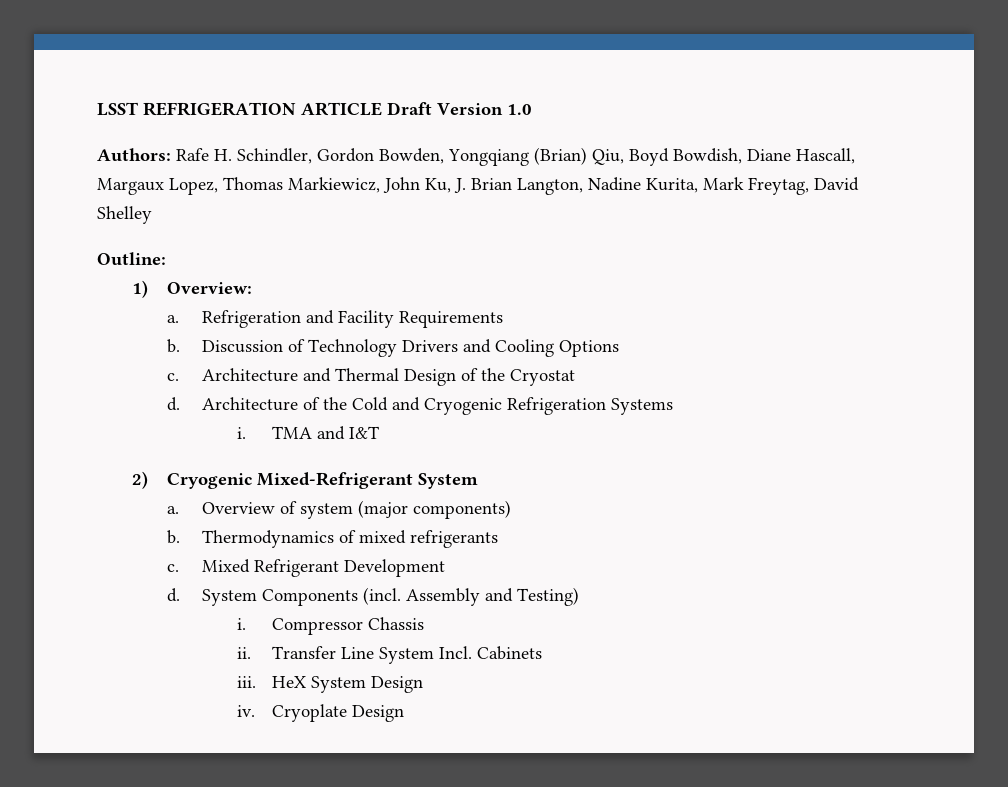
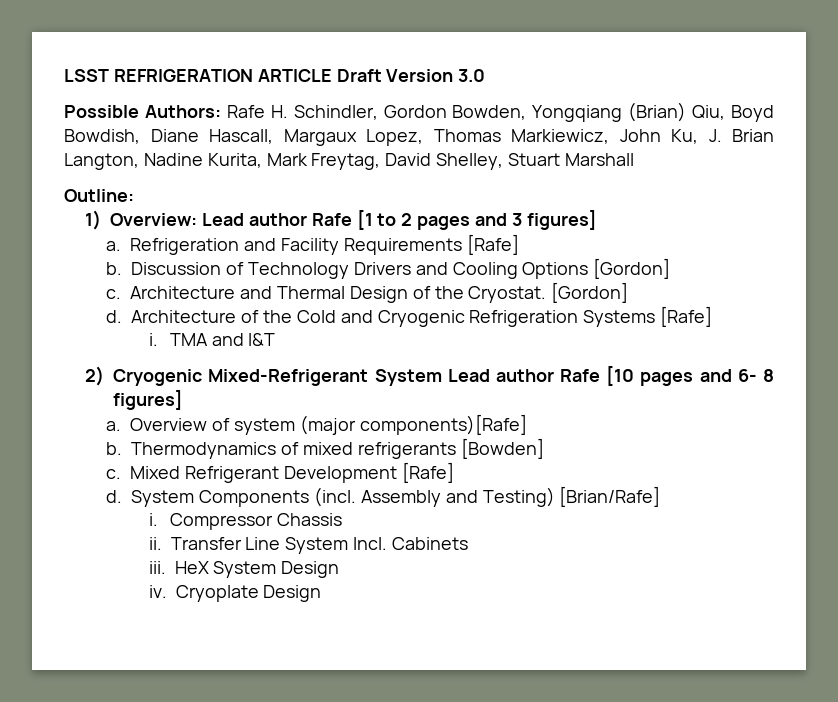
[507,104,532,115] 1.0 // -> [458,69,486,82] [64,105,139,118] 3.0 // Possible
[97,206,152,224] Shelley -> [436,153,634,170] Shelley, Stuart Marshall
(253, 288) none -> [201,210,597,230] Lead author Rafe [1 to 2 pages and 3 figures]
(504, 319) none -> [466,234,519,255] [Rafe]
(620, 348) none -> [593,258,671,279] [Gordon]
[510,369,576,386] Cryostat -> [468,282,629,303] Cryostat. [Gordon]
(674, 406) none -> [660,306,713,327] [Rafe]
(479, 481) none -> [447,366,775,386] [113,390,184,410] Lead author Rafe [10 pages and 6- 8 figures]
[413,500,512,519] components) -> [359,414,527,435] components)[Rafe]
(499, 539) none -> [460,438,544,459] [Bowden]
(446, 568) none -> [401,462,454,483] [Rafe]
(580, 596) none -> [559,486,661,507] [Brian/Rafe]

